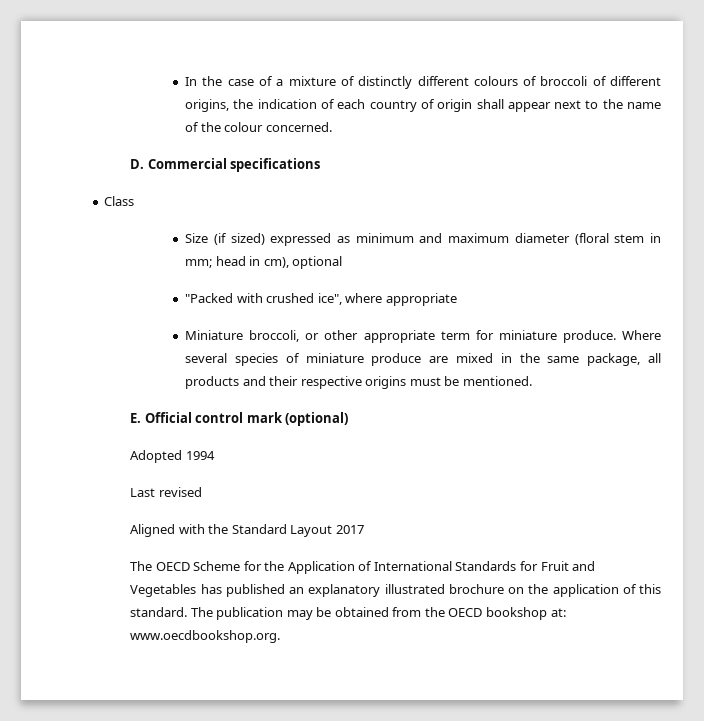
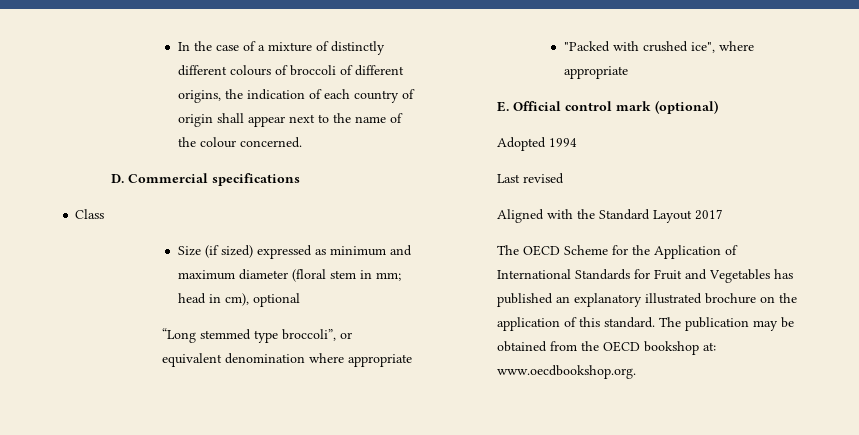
(343, 262) none -> [162,328,353,343] [162,353,413,367] // “Long stemmed type broccoli”, or equivalent denomination where appropriate
[185,330,661,343] [185,353,661,366] [185,376,532,389] // Miniature broccoli, or other appropriate term for miniature produce. Where several species of miniature produce are mixed in the same package, all products and their respective origins must be mentioned. -> (628, 72) none

